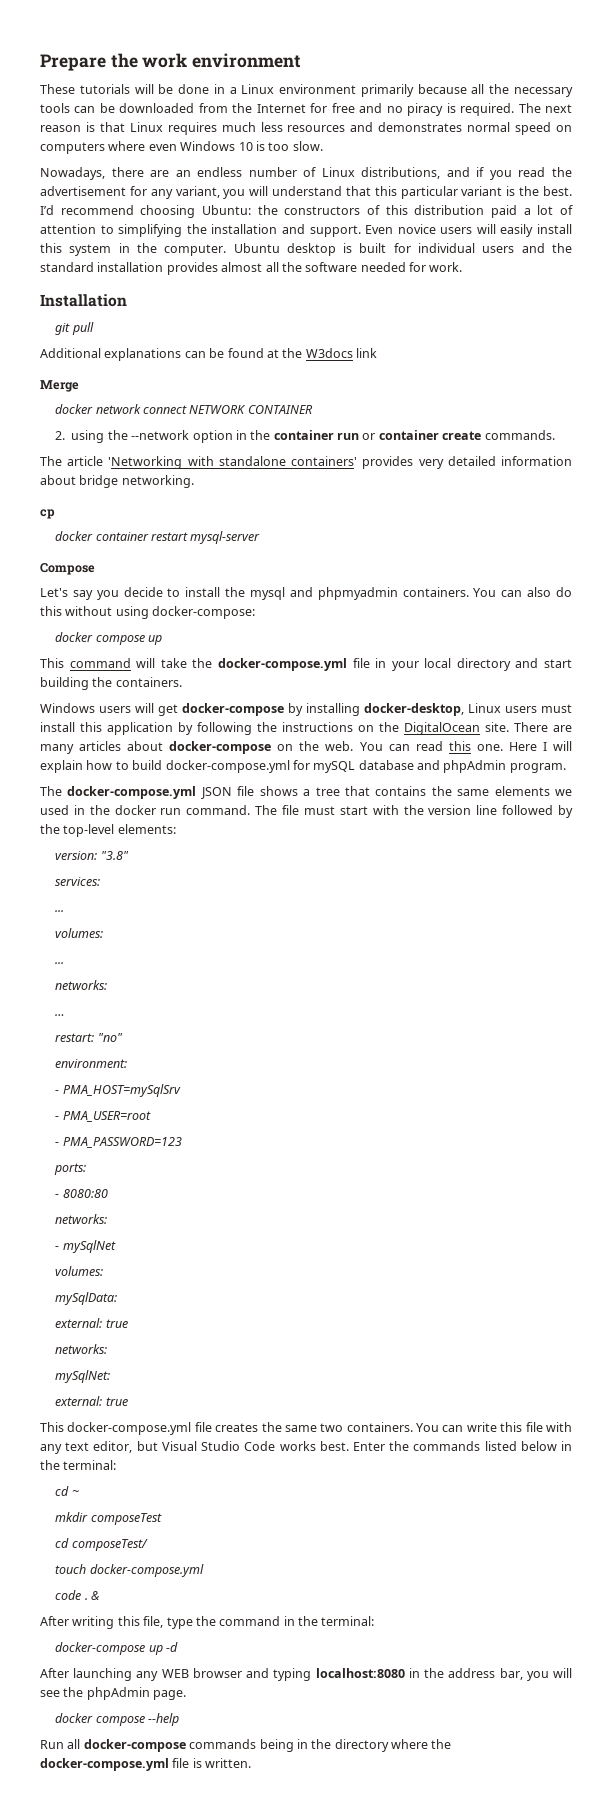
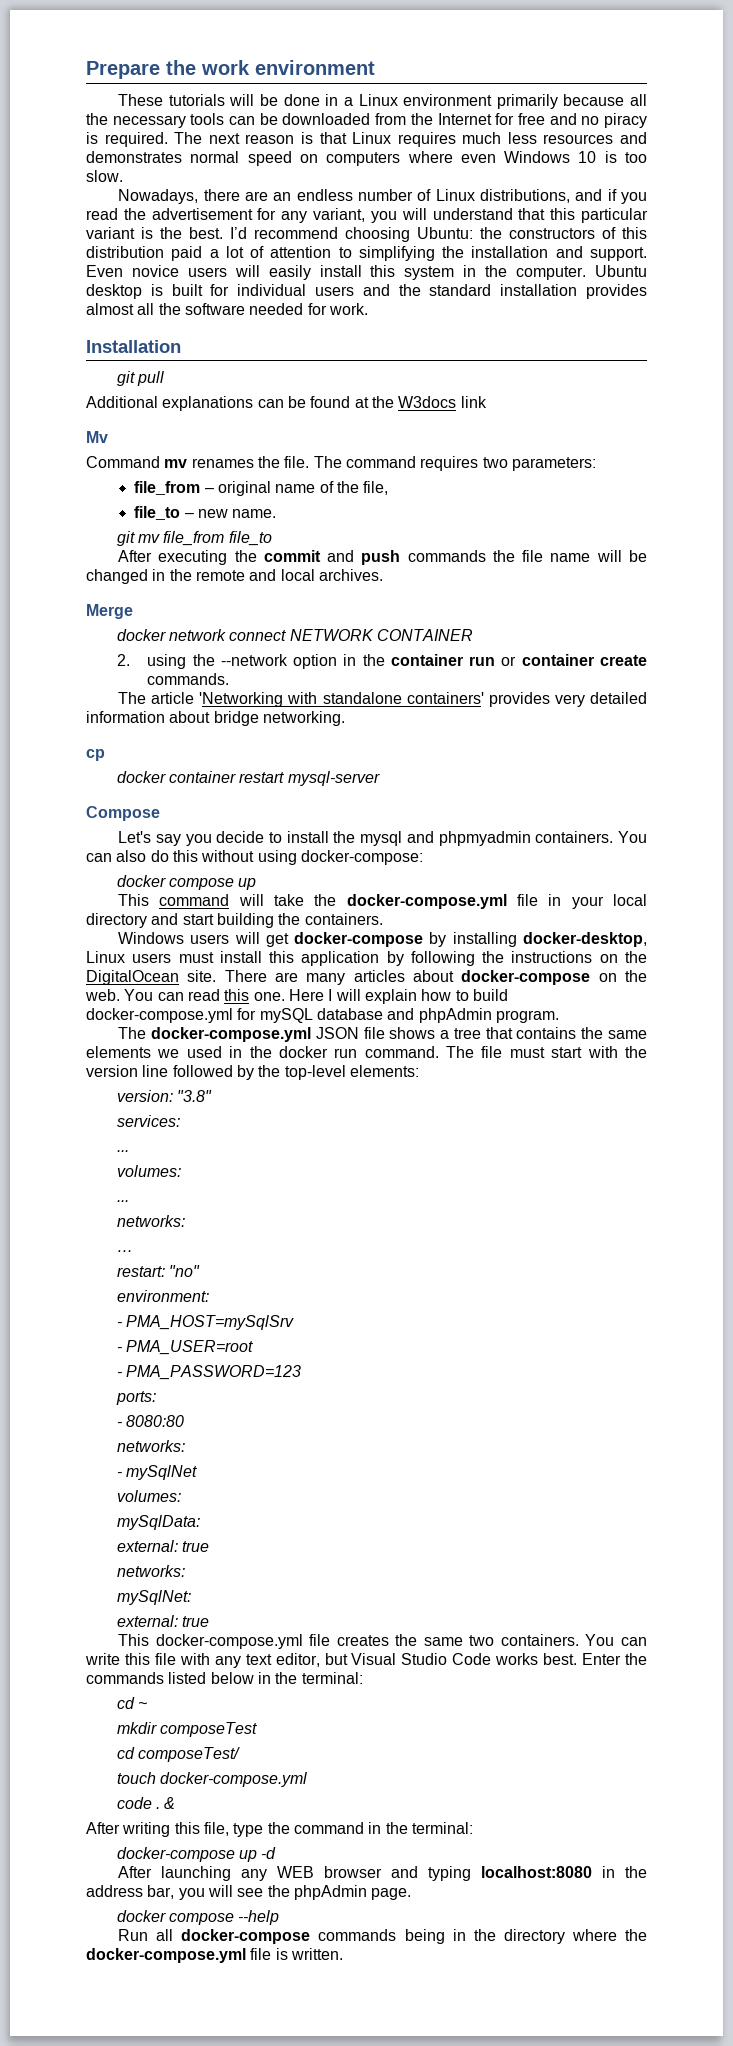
(377, 353) none -> [86,431,108,443] [86,456,596,471] [134,481,389,496] [134,506,277,520] [116,531,272,546] [118,550,648,565] [86,569,383,584] // Mv // Command mv renames the file. The command requires two parameters: // file_from – original name of the file, // file_to – new name. // git mv file_from file_to // After executing the commit and push commands the file name will be changed in the remote and local archives.

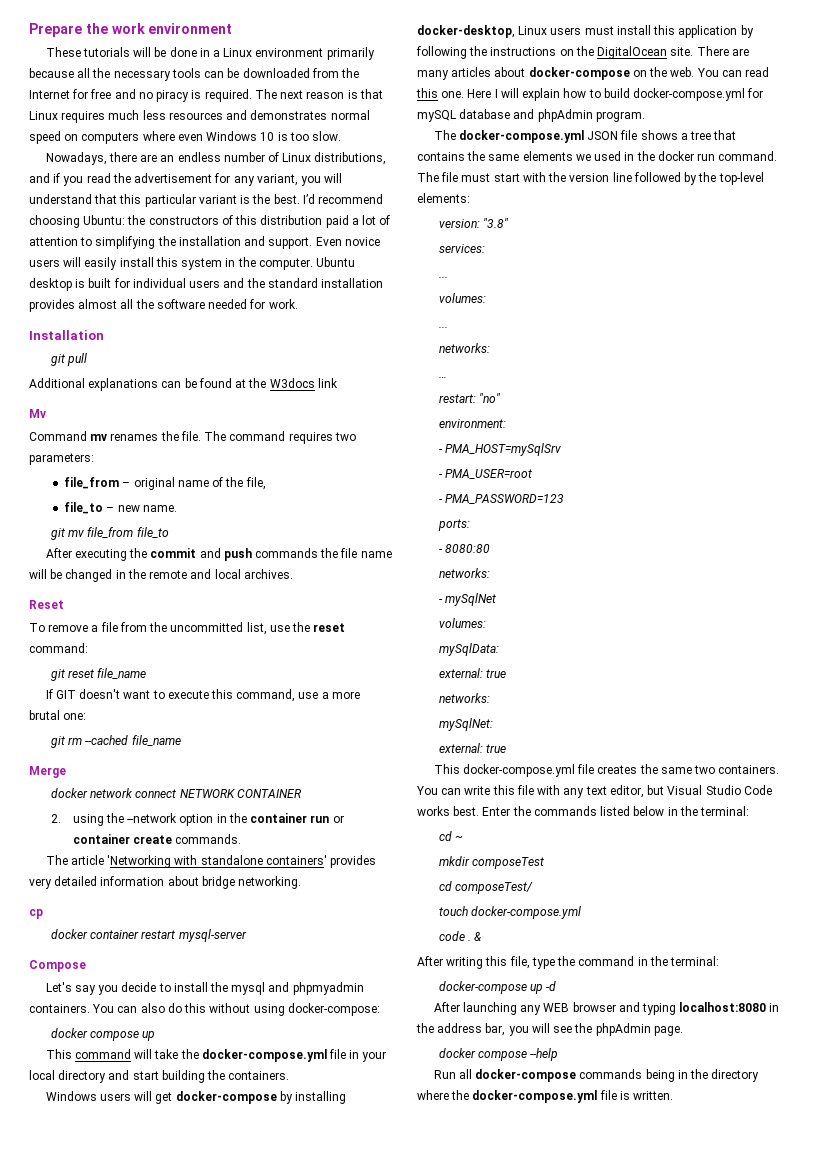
(383, 575) none -> [29,600,64,609] [29,622,346,635] [29,643,88,653] [50,668,147,681] [45,689,360,702] [29,710,87,720] [50,735,181,748] // Reset // To remove a file from the uncommitted list, use the reset command: // git reset file_name // If GIT doesn't want to execute this command, use a more brutal one: // git rm --cached file_name

